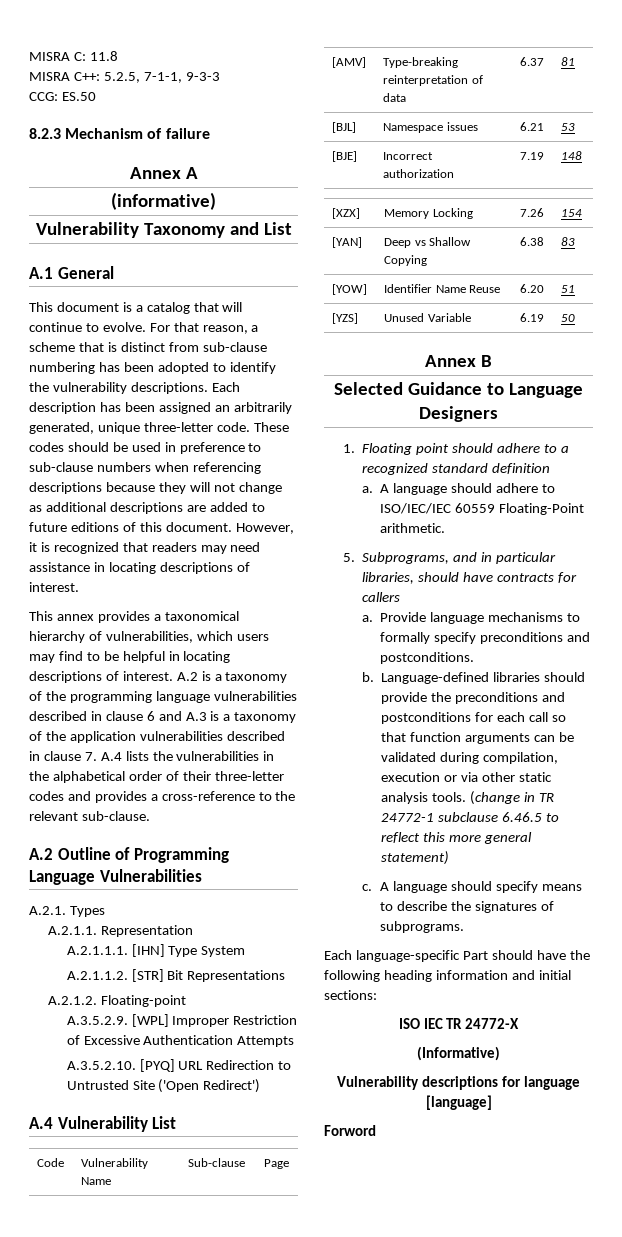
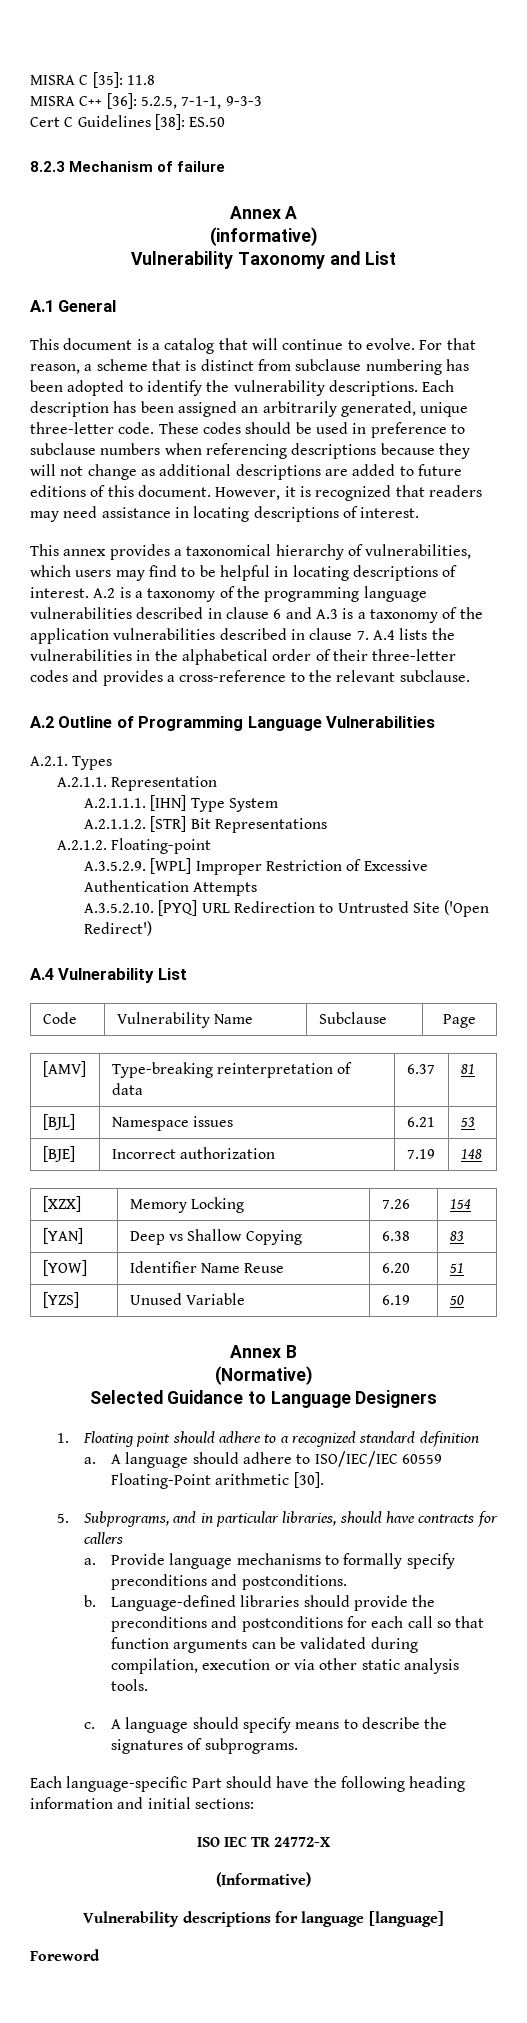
[29,52,86,61] MISRA C: -> [30,72,123,88] MISRA C [35]:
[73,72,100,81] C++: -> [79,93,137,109] C++ [36]:
[29,92,58,101] CCG: -> [30,114,185,130] Cert C Guidelines [38]:
[202,342,267,352] sub-clause -> [295,359,362,371] subclause
[29,462,93,472] sub-clause -> [30,443,96,455] subclause
[81,811,150,821] sub-clause. -> [399,670,470,682] subclause.
[188,1158,246,1167] Sub-clause -> [318,1012,387,1024] Subclause
(492, 361) none -> [214,1366,313,1385] // (Normative)
[380,523,446,533] arithmetic. -> [215,1472,324,1488] arithmetic [30].
[469,791,554,805] [380,812,559,822] [380,832,532,844] [380,851,449,865] (change in TR 24772-1 subclause 6.46.5 to reflect this more general statement) -> (149, 1685) none
[324,1125,376,1136] Forword -> [30,1949,100,1961] Foreword

